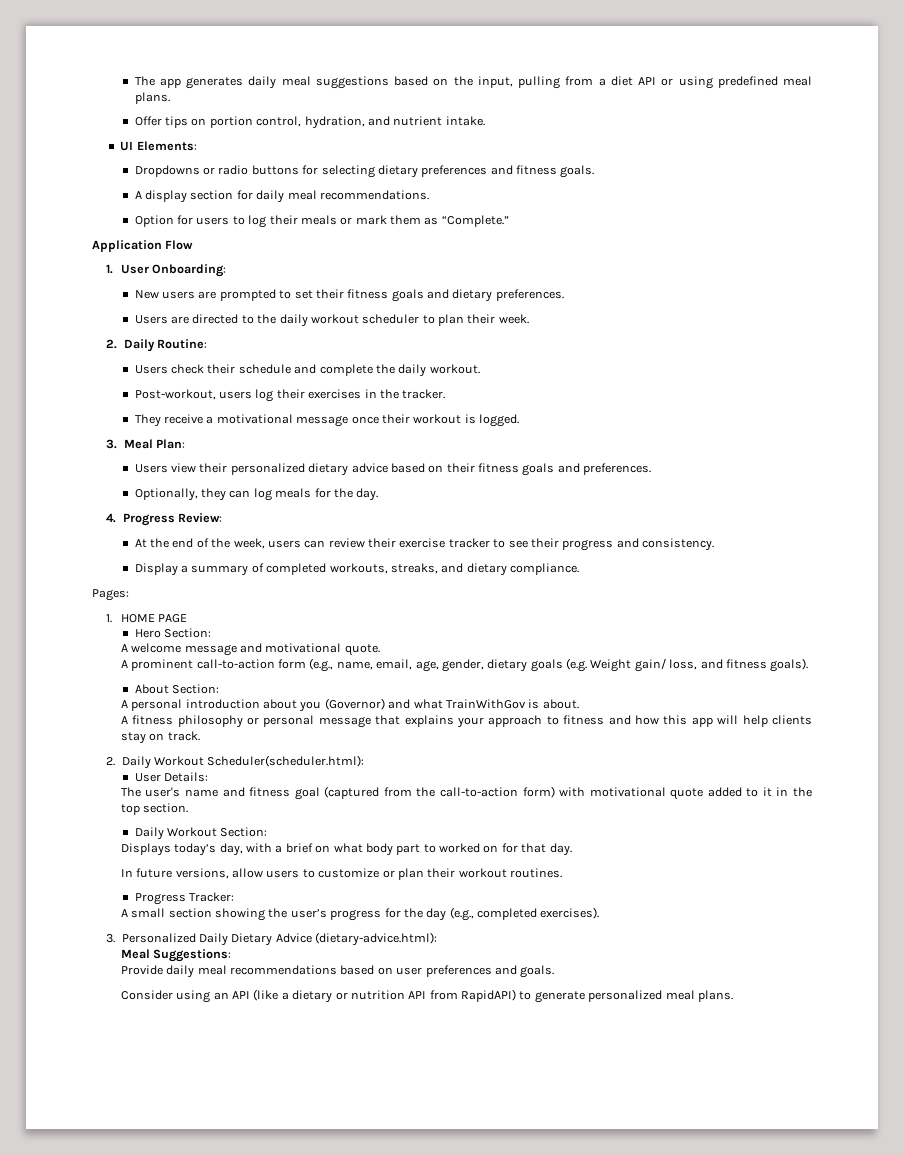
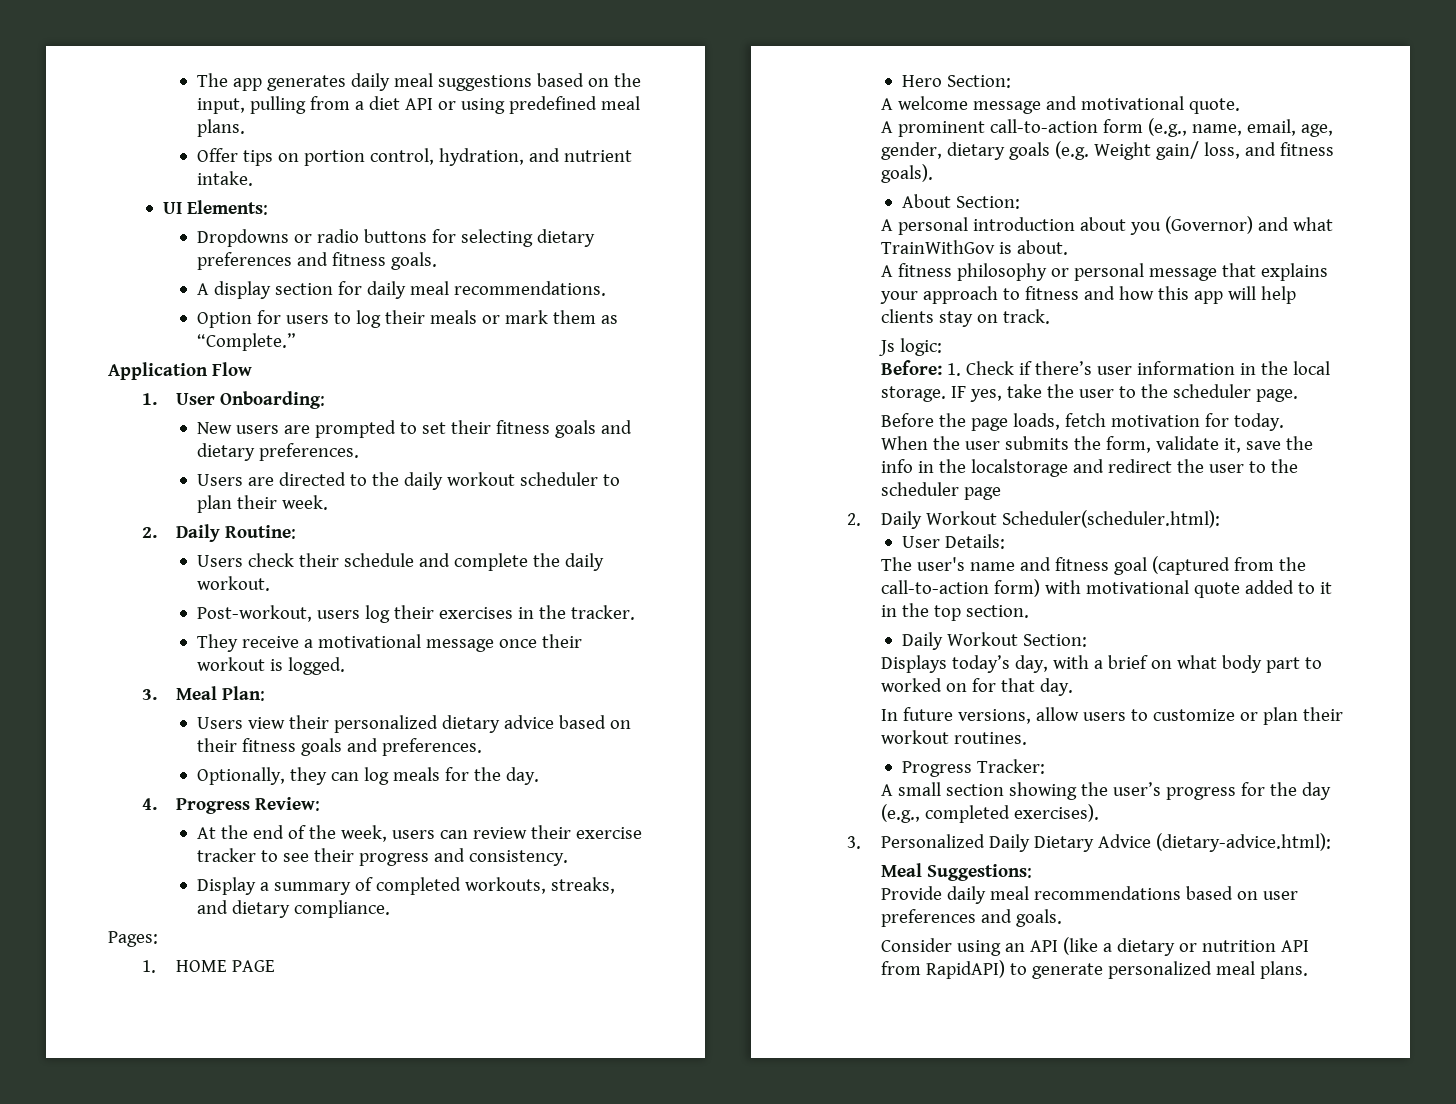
(200, 736) none -> [879,338,943,356] [881,360,1331,376] [881,384,1299,402] [881,413,1285,431] [881,436,1314,453] [881,459,1299,477] [881,482,1002,500] // Js logic: // Before: 1. Check if there’s user information in the local storage. IF yes, take the user to the scheduler page. // Before the page loads, fetch motivation for today. // When the user submits the form, validate it, save the info in the localstorage and redirect the user to the scheduler page

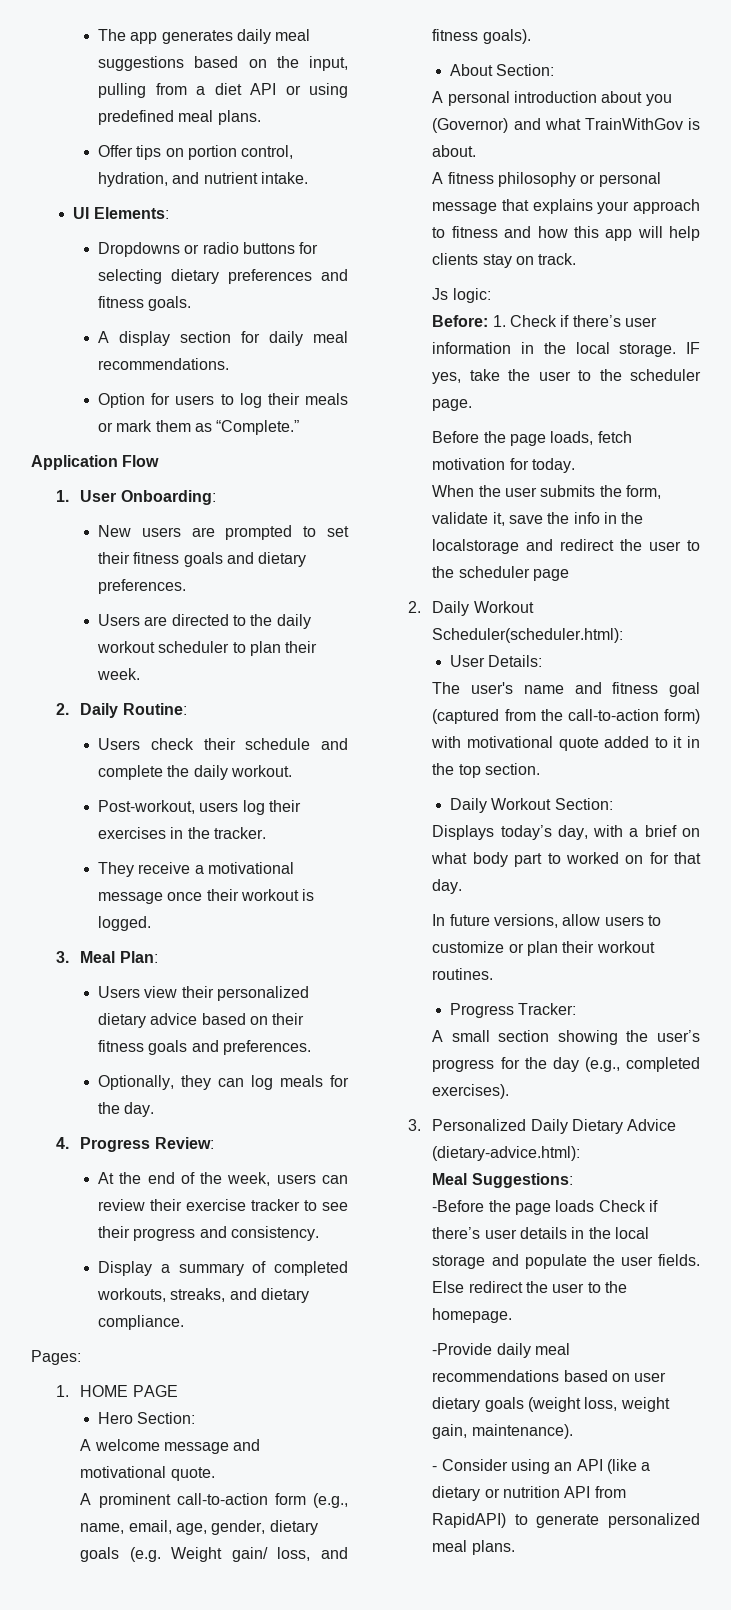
[881,886,943,900] Provide -> [432,1200,658,1215] [432,1227,649,1239] [432,1254,700,1269] [432,1281,627,1293] [432,1308,513,1323] [432,1343,493,1355] -Before the page loads Check if there’s user details in the local storage and populate the user fields. Else redirect the user to the homepage. // -Provide
[881,909,1063,927] preferences and goals. // -> [432,1397,670,1412] [432,1424,573,1439] [432,1466,438,1471] dietary goals (weight loss, weight gain, maintenance). // -

